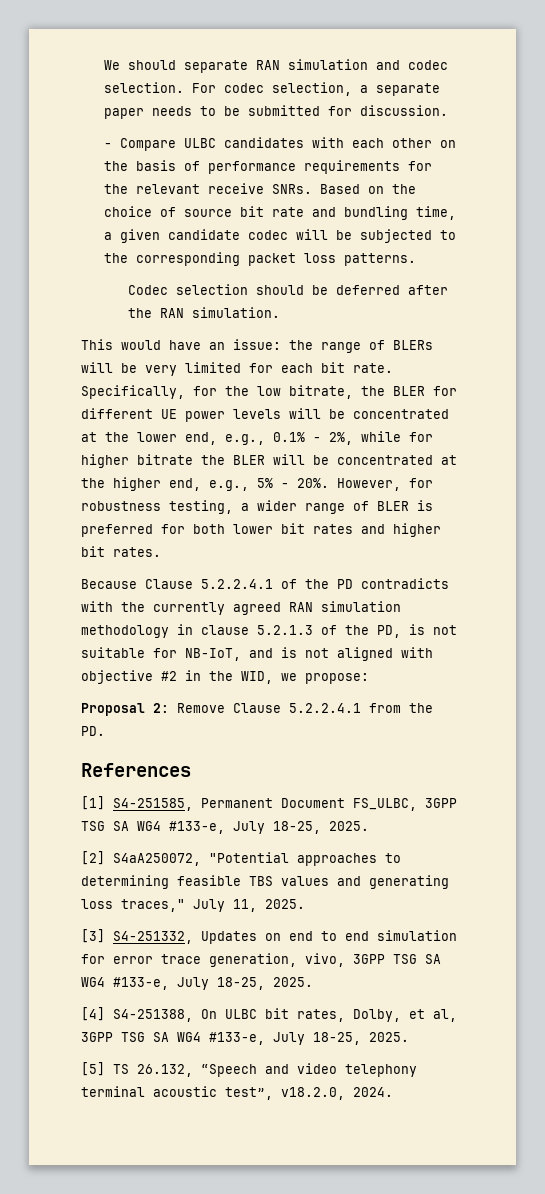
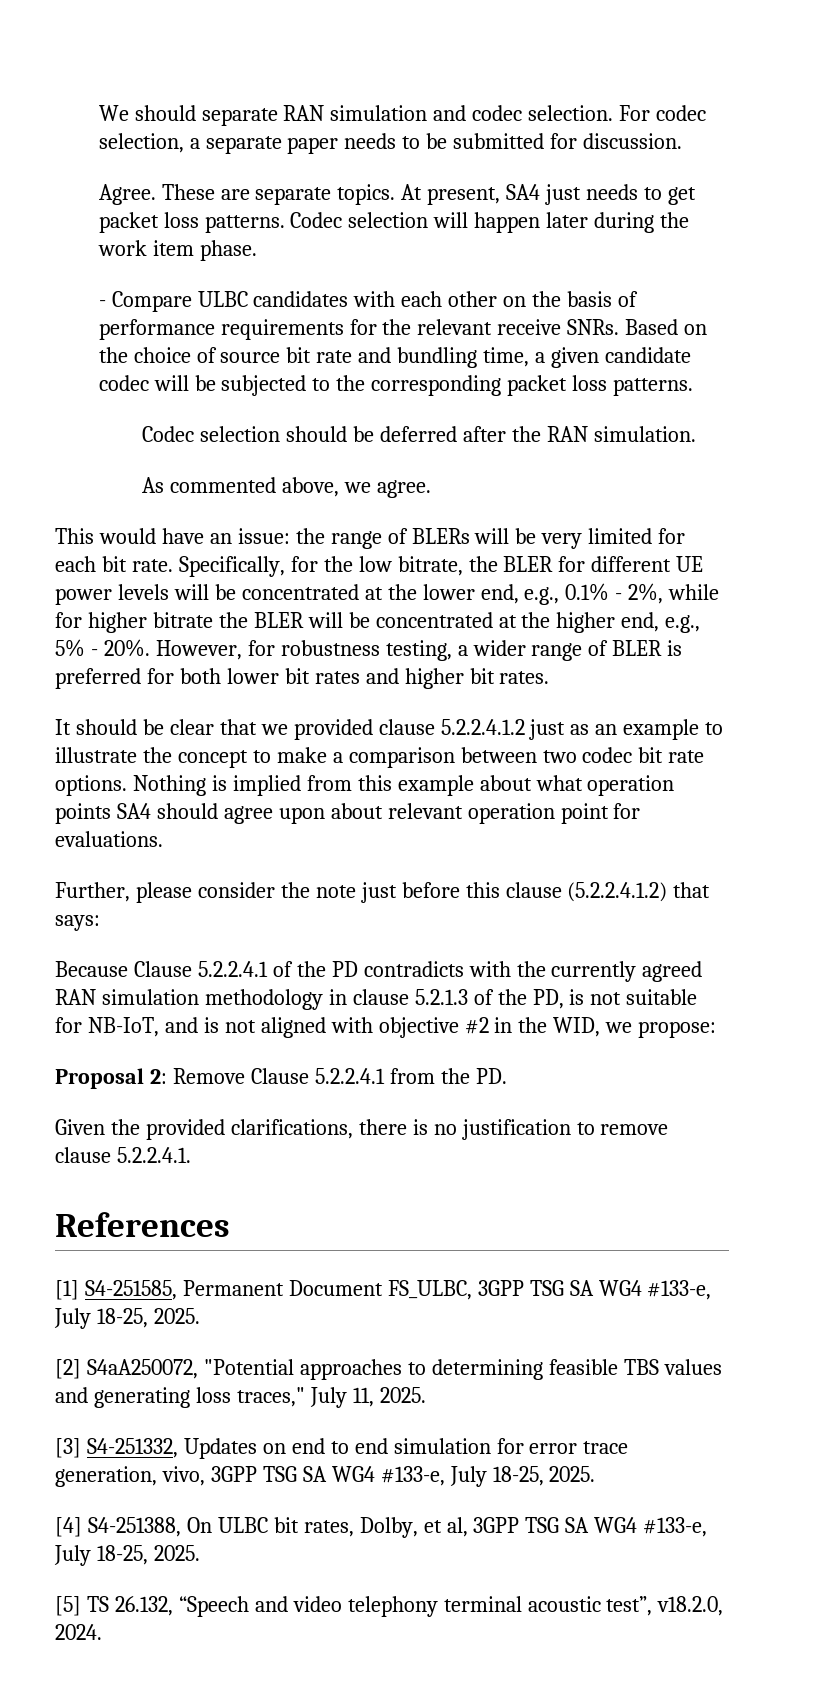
(449, 110) none -> [98,184,697,205] [98,212,690,233] [97,240,257,261] // Agree. These are separate topics. At present, SA4 just needs to get packet loss patterns. Codec selection will happen later during the work item phase.
(280, 312) none -> [142,477,432,498] // As commented above, we agree.
(161, 552) none -> [55,719,724,740] [55,747,705,768] [55,775,675,796] [55,803,641,824] [55,831,163,847] [55,882,711,903] [55,915,100,931] // It should be clear that we provided clause 5.2.2.4.1.2 just as an example to illustrate the concept to make a comparison between two codec bit rate options. Nothing is implied from this example about what operation points SA4 should agree upon about relevant operation point for evaluations. // Further, please consider the note just before this clause (5.2.2.4.1.2) that says:
(105, 731) none -> [55,1119,669,1140] [55,1147,191,1163] // Given the provided clarifications, there is no justification to remove clause 5.2.2.4.1.

